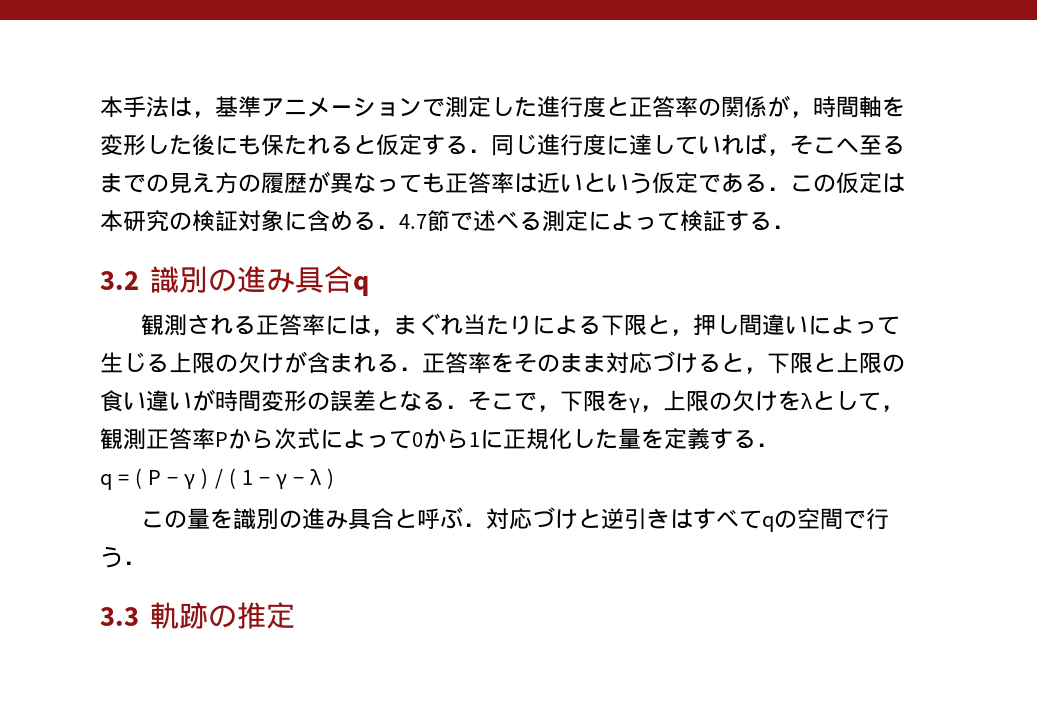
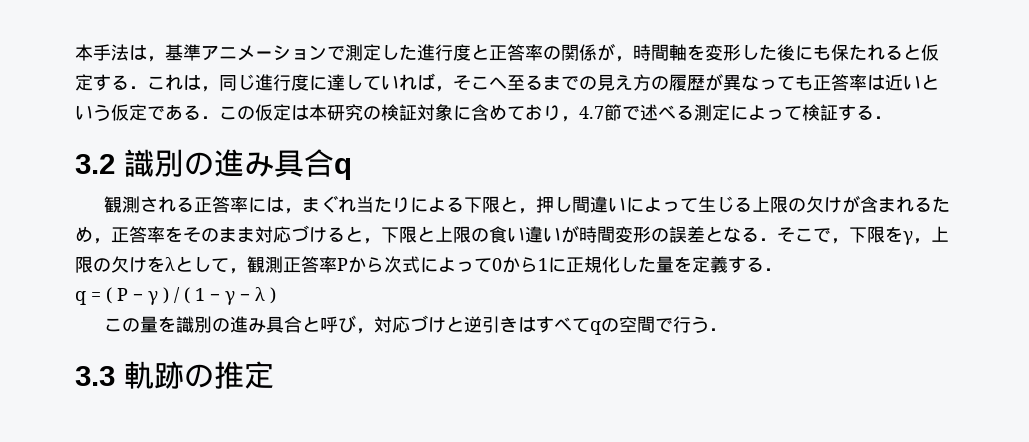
(491, 151) none -> [147,74,219,92] これは，
[353,211,399,231] る． -> [507,104,579,122] ており，
[399,367,422,371] ． -> [932,196,951,212] [75,226,111,244] ため，
[440,507,487,529] ぶ． -> [338,315,375,334] び，

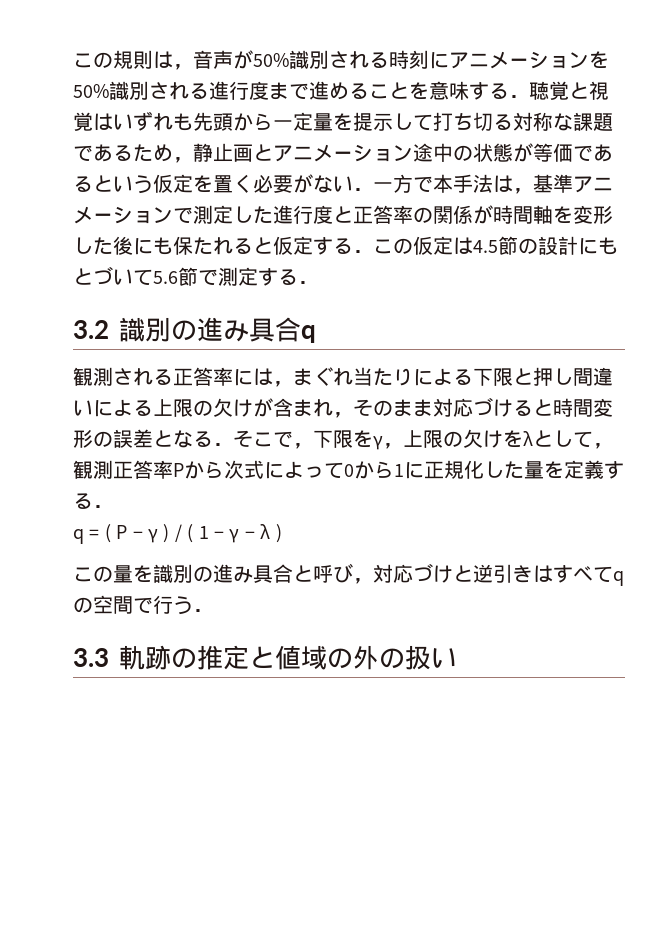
(75, 52) none -> [73,50,609,70] [73,81,609,100] [73,111,613,131] [73,143,613,163] [73,174,433,194] この規則は，音声が50%識別される時刻にアニメーションを50%識別される進行度まで進めることを意味する．聴覚と視覚はいずれも先頭から一定量を提示して打ち切る対称な課題であるため，静止画とアニメーション途中の状態が等価であるという仮定を置く必要がない．一方で
[615,56,633,62] ， -> (493, 214) none
[165,73,939,92] [75,104,838,122] れは，同じ進行度に達していれば，そこへ至るまでの見え方の履歴が異なっても正答率は近いという仮定である．この仮定は本研究の検証対象に含めており，4.7節で述べる測定によって検証 -> [393,236,618,255] [73,266,258,286] の仮定は4.5節の設計にもとづいて5.6節で測定
[518,208,537,214] ， -> (533, 376) none
[662,196,735,212] って生じ -> (133, 407) none
[914,196,951,212] [75,226,183,244] るため，正答率を -> [333,412,353,418] ，
[363,225,579,244] ，下限と上限の食い違いが -> (553, 407) none
(274, 375) none -> [249,645,457,670] と値域の外の扱い

